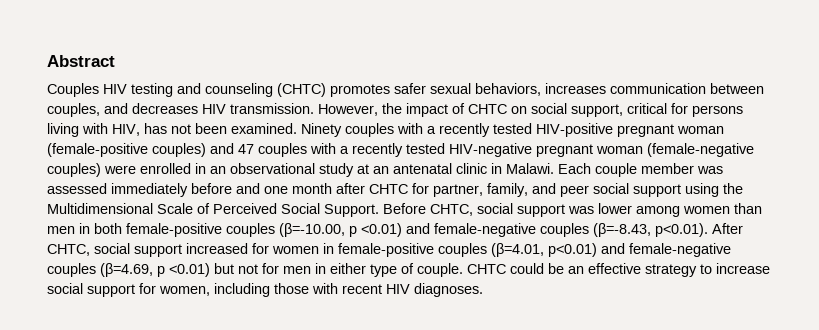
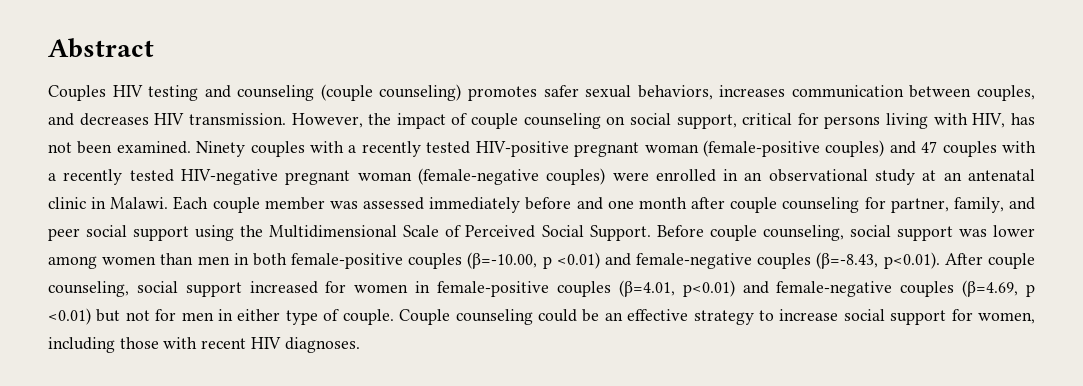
[277,83,326,97] (CHTC) -> [320,84,462,101] (couple counseling)
[468,104,507,114] CHTC -> [471,113,601,129] couple counseling
[369,184,408,194] CHTC -> [730,197,860,213] couple counseling
[430,204,473,216] CHTC, -> [709,225,844,241] couple counseling,
[47,244,90,256] CHTC, -> [987,253,1035,269] [48,281,129,297] couple counseling,
[467,264,506,274] CHTC -> [399,309,533,325] Couple counseling

